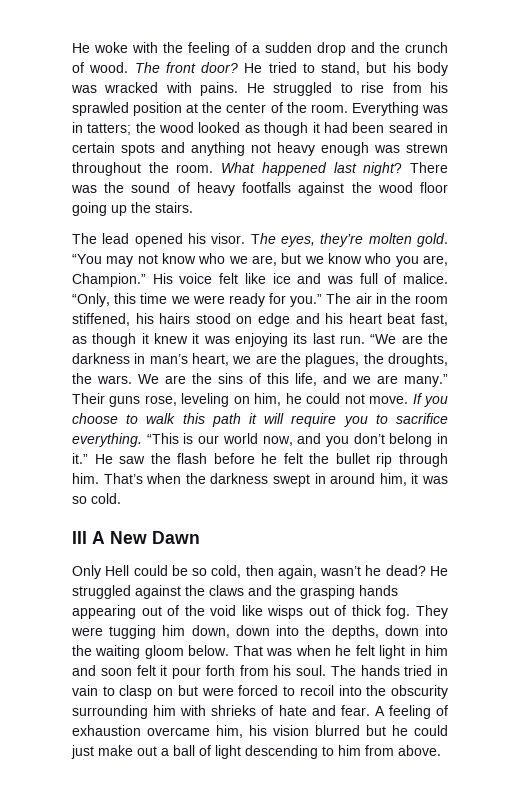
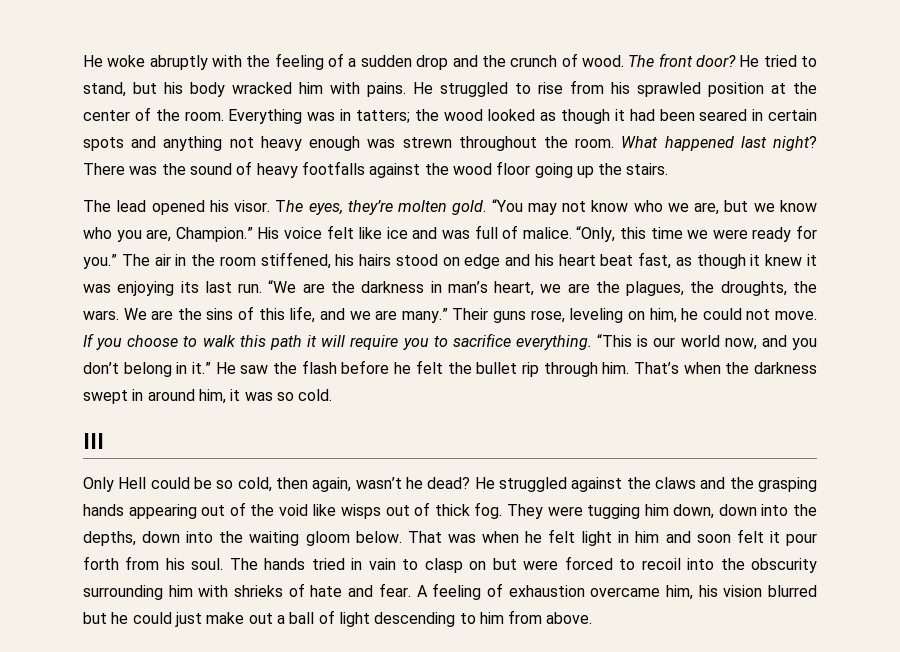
(128, 47) none -> [149,55,208,70] abruptly
[71,82,159,93] was wracked -> [232,82,323,94] wracked him
[92,531,200,544] A New Dawn -> (104, 441) none

